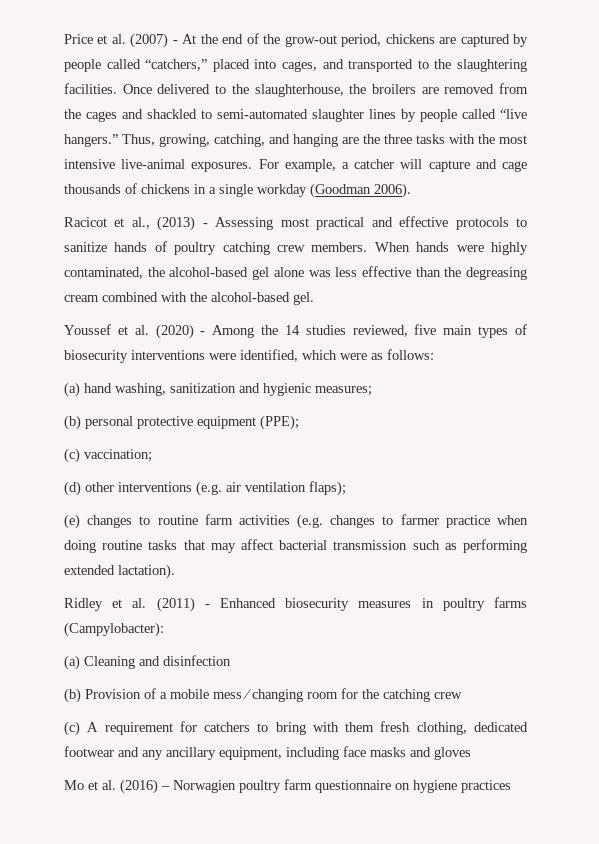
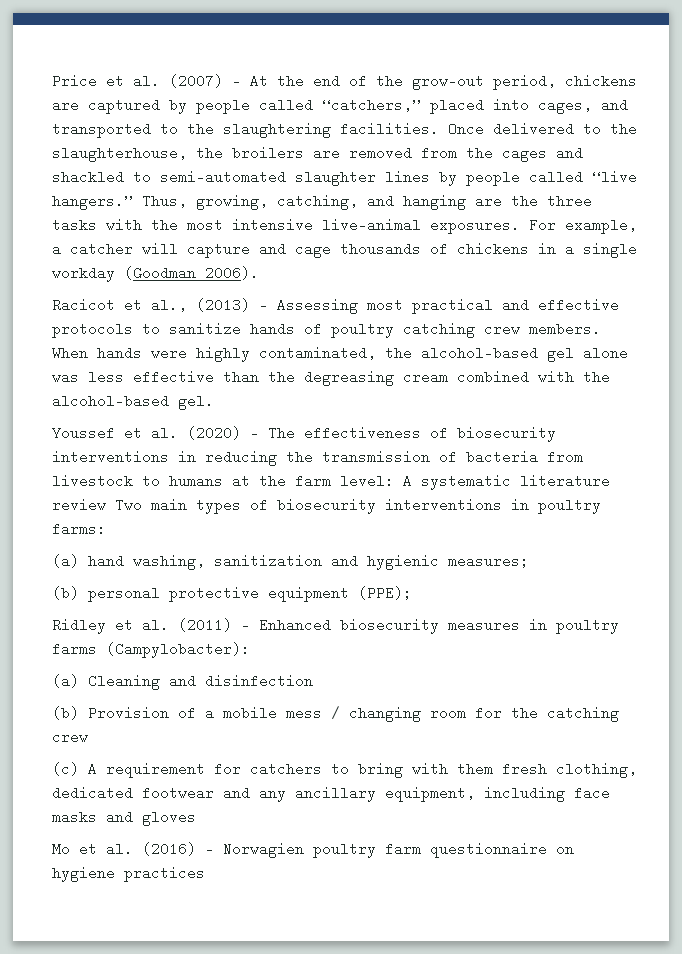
[212,324,437,338] Among the 14 studies reviewed, five -> [268,426,556,442] [52,450,583,466] [52,474,610,490] [52,498,142,512] The effectiveness of biosecurity interventions in reducing the transmission of bacteria from livestock to humans at the farm level: A systematic literature review Two
[209,349,434,362] were identified, which were as follows: -> [511,499,601,514] [52,522,106,536] in poultry farms:
[64,448,152,463] [64,481,346,496] [64,514,528,529] [64,539,527,553] [64,564,175,579] // (c) vaccination; // (d) other interventions (e.g. air ventilation flaps); // (e) changes to routine farm activities (e.g. changes to farmer practice when doing routine tasks that may affect bacterial transmission such as performing extended lactation). -> (412, 593) none

